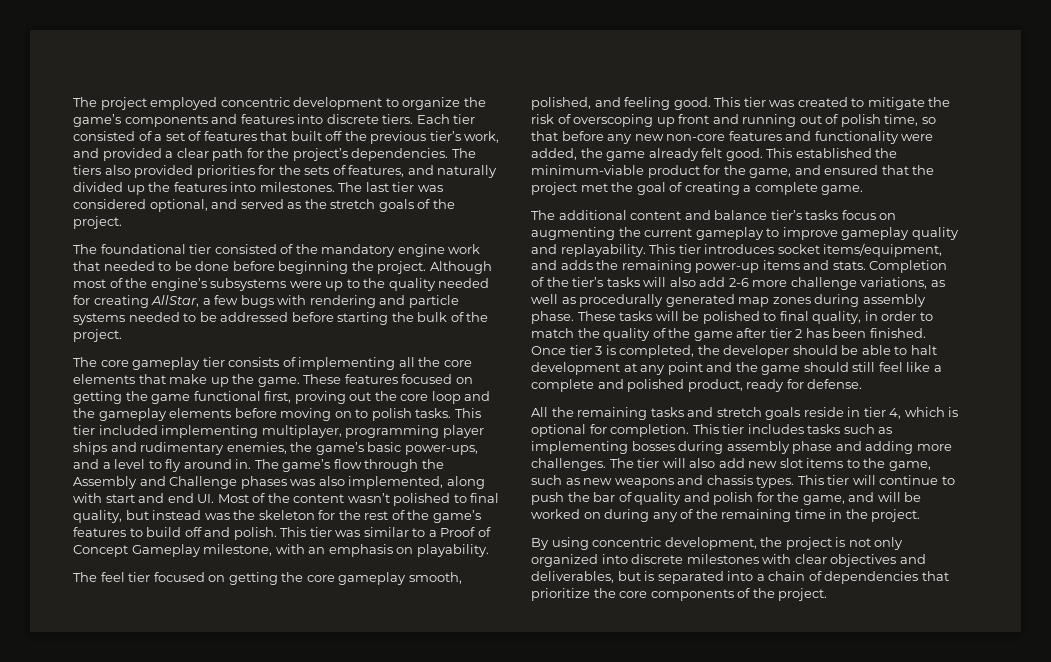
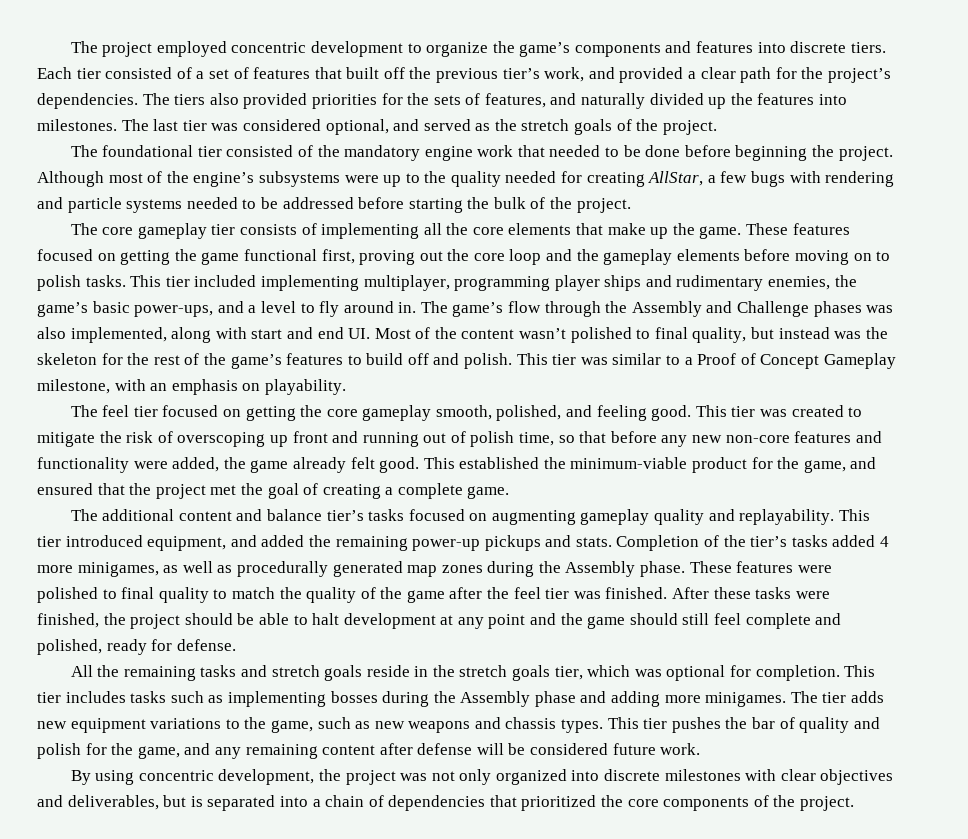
[841,210,876,220] focus -> [408,509,465,521] focused
[618,227,838,240] the current gameplay to improve -> (576, 517) none
[704,243,943,257] [531,260,593,270] introduces socket items/equipment, and adds -> [65,535,305,551] introduced equipment, and added
[762,260,800,270] items -> [484,535,541,551] pickups
[643,277,928,290] will also add 2-6 more challenge variations, -> [832,535,890,547] [37,562,159,577] added 4 more minigames,
[862,294,926,307] [531,311,917,324] assembly phase. These tasks will be polished to final quality, in order -> [538,561,832,577] [37,587,209,603] the Assembly phase. These features were polished to final quality
[769,328,926,338] [531,345,790,358] tier 2 has been finished. Once tier 3 is completed, the developer -> [487,587,830,599] [37,613,181,629] the feel tier was finished. After these tasks were finished, the project
[906,362,942,372] [531,379,743,392] like a complete and polished product, -> [745,613,842,629] [37,639,102,655] complete and polished,
[863,407,959,419] tier 4, which is -> [432,665,662,681] the stretch goals tier, which was
[726,441,790,454] assembly -> [433,691,531,707] the Assembly
[531,458,606,471] challenges. -> [705,692,787,707] minigames.
[662,458,844,468] will also add new slot items -> [851,691,885,703] [37,718,222,733] adds new equipment variations
[852,475,955,485] [531,492,564,505] will continue to push -> [671,717,721,733] pushes
[877,492,922,502] [531,509,921,522] will be worked on during any of the remaining time in the project. -> [214,743,701,759] any remaining content after defense will be considered future work.
[835,537,846,547] is -> [400,773,428,781] was
[531,588,590,601] prioritize -> [521,795,597,811] prioritized

